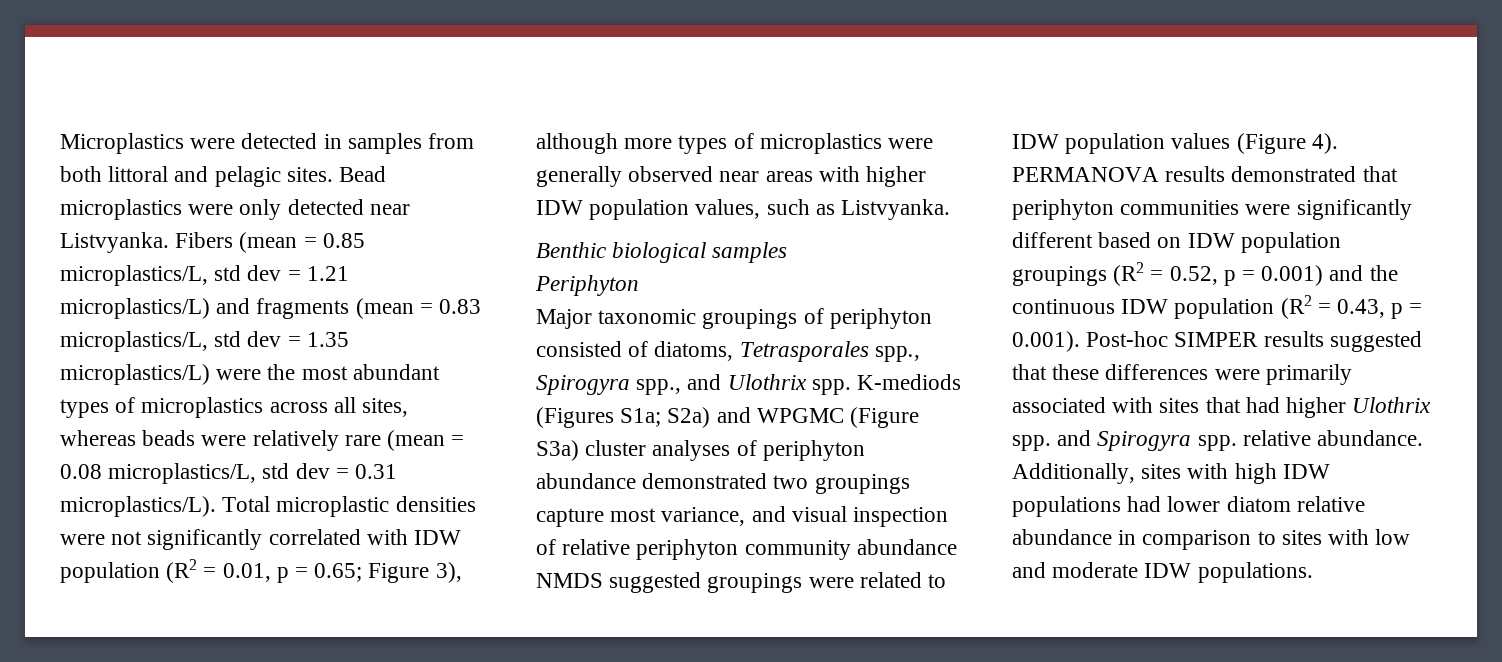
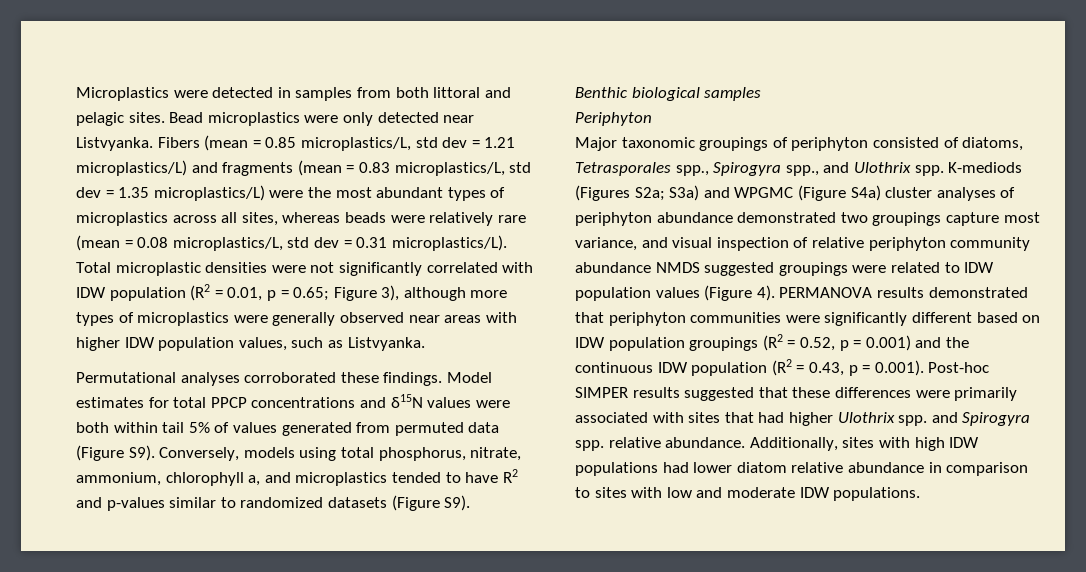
(951, 209) none -> [76,372,492,386] [76,394,510,408] [76,422,500,436] [76,445,522,461] [76,469,518,486] [76,495,471,511] // Permutational analyses corroborated these findings. Model estimates for total PPCP concentrations and δ15N values were both within tail 5% of values generated from permuted data (Figure S9). Conversely, models using total phosphorus, nitrate, ammonium, chlorophyll a, and microplastics tended to have R2 and p-values similar to randomized datasets (Figure S9).
[620,407,711,428] S1a; S2a) -> [634,185,700,201] S2a; S3a)
[536,440,579,461] S3a) -> [850,185,881,201] S4a)

